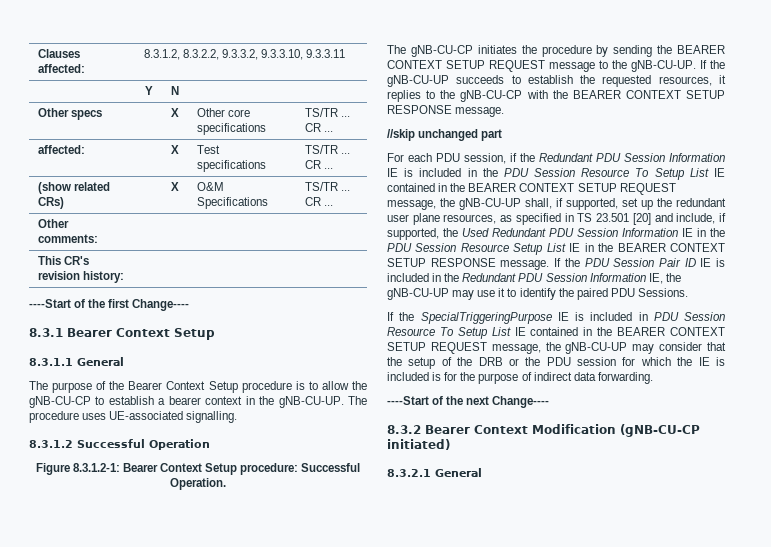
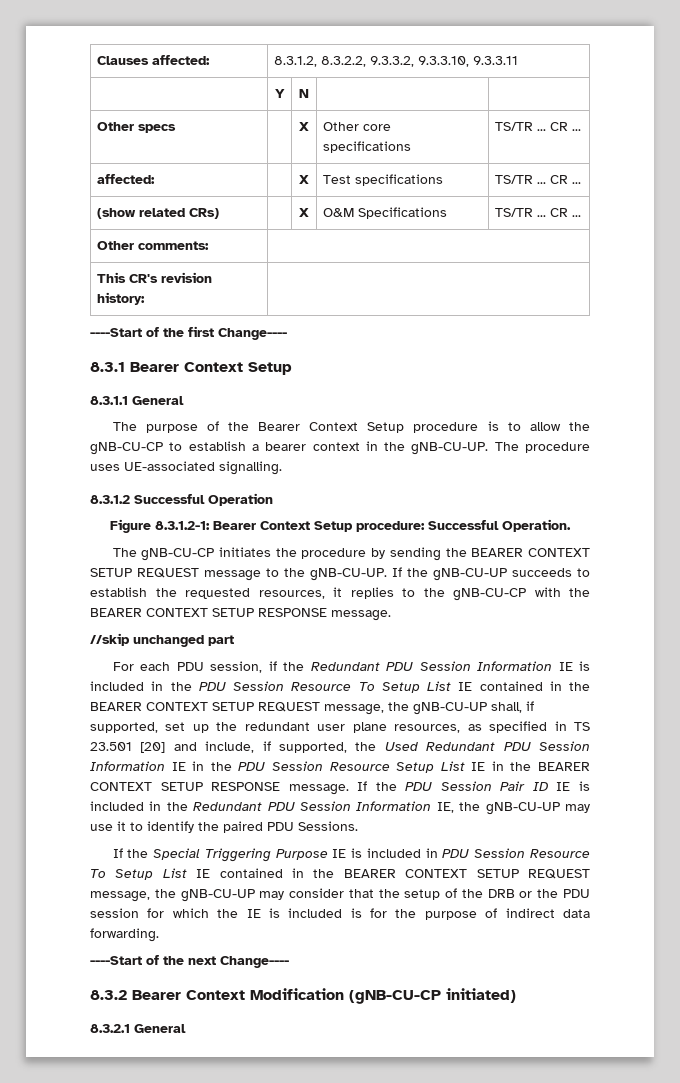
[420,312,552,324] SpecialTriggeringPurpose -> [153,848,328,862] Special Triggering Purpose

